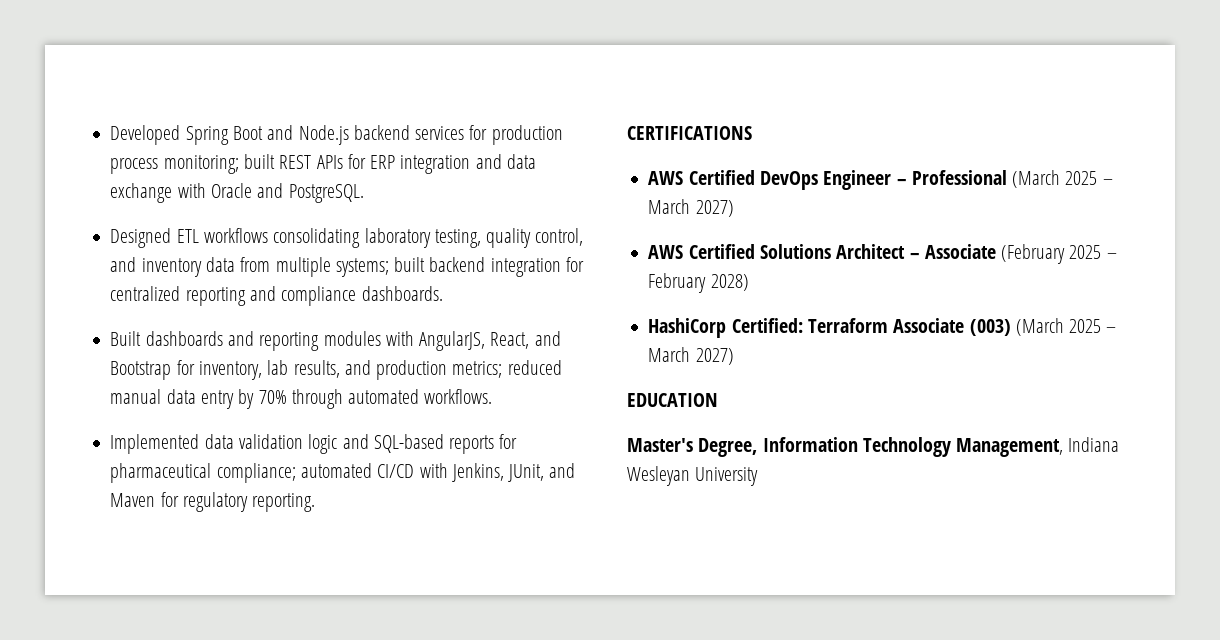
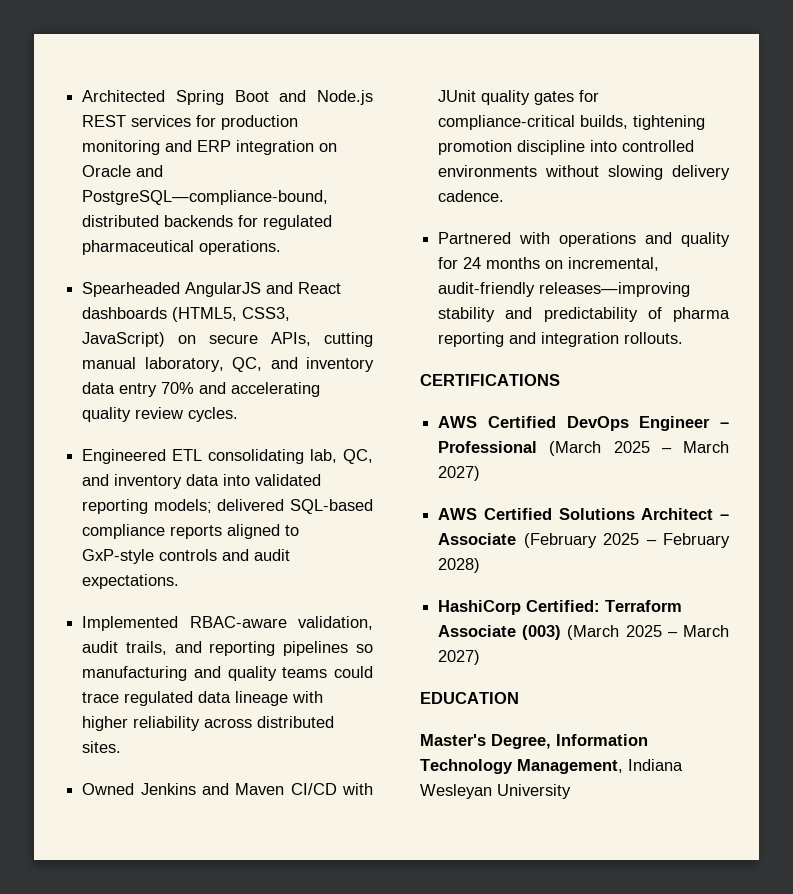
[110,125,181,145] Developed -> [82,90,166,102] Architected
[353,125,410,140] backend -> [82,115,127,127] REST
[110,154,536,174] [110,183,364,203] [110,228,584,248] [110,257,584,277] [110,286,443,306] [110,331,561,351] [110,360,562,380] [110,389,493,409] [110,434,518,454] [110,463,576,483] [110,492,316,512] process monitoring; built REST APIs for ERP integration and data exchange with Oracle and PostgreSQL. // Designed ETL workflows consolidating laboratory testing, quality control, and inventory data from multiple systems; built backend integration for centralized reporting and compliance dashboards. // Built dashboards and reporting modules with AngularJS, React, and Bootstrap for inventory, lab results, and production metrics; reduced manual data entry by 70% through automated workflows. // Implemented data validation logic and SQL-based reports for pharmaceutical compliance; automated CI/CD with Jenkins, JUnit, and Maven for regulatory reporting. -> [82,140,338,155] [82,165,164,177] [82,190,329,205] [82,215,333,230] [82,240,282,255] [82,282,342,297] [82,307,291,322] [82,332,373,347] [82,357,374,372] [82,382,321,397] [82,407,239,422] [82,449,373,464] [82,474,322,489] [82,499,373,514] [82,524,300,539] [82,549,291,564] [82,574,180,589] [82,616,373,631] [82,641,373,656] [82,666,373,681] [82,691,324,706] [82,716,335,731] [82,741,122,753] [82,783,373,795] [438,90,600,105] [438,115,706,130] [438,140,695,155] [438,165,730,180] [438,190,505,202] [438,232,730,247] [438,257,660,271] [438,282,691,297] [438,307,730,322] [438,332,684,347] monitoring and ERP integration on Oracle and PostgreSQL—compliance-bound, distributed backends for regulated pharmaceutical operations. // Spearheaded AngularJS and React dashboards (HTML5, CSS3, JavaScript) on secure APIs, cutting manual laboratory, QC, and inventory data entry 70% and accelerating quality review cycles. // Engineered ETL consolidating lab, QC, and inventory data into validated reporting models; delivered SQL-based compliance reports aligned to GxP-style controls and audit expectations. // Implemented RBAC-aware validation, audit trails, and reporting pipelines so manufacturing and quality teams could trace regulated data lineage with higher reliability across distributed sites. // Owned Jenkins and Maven CI/CD with JUnit quality gates for compliance-critical builds, tightening promotion discipline into controlled environments without slowing delivery cadence. // Partnered with operations and quality for 24 months on incremental, audit-friendly releases—improving stability and predictability of pharma reporting and integration rollouts.

